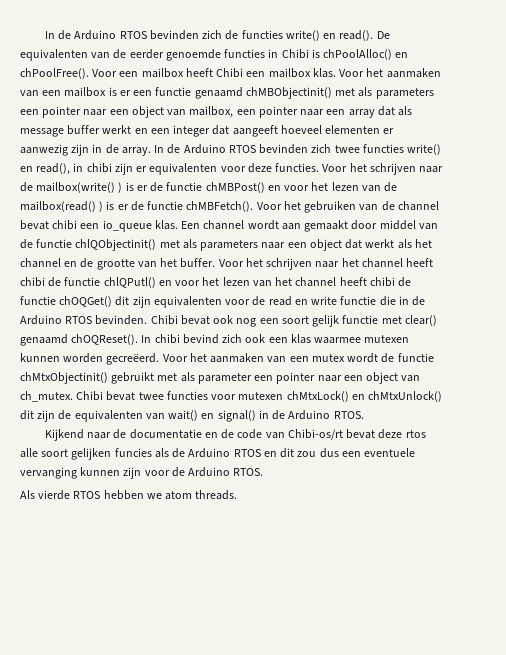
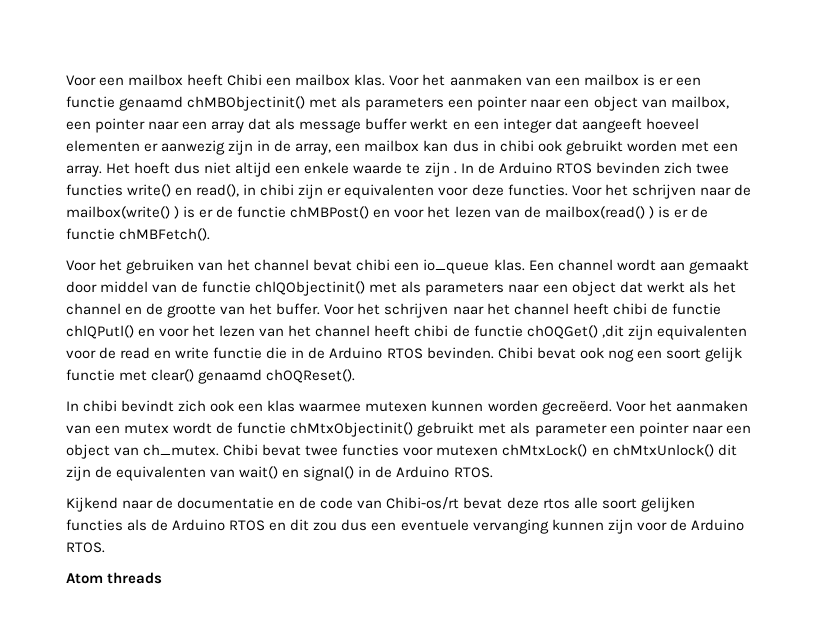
[44,30,390,41] [20,49,409,61] [20,68,89,79] In de Arduino RTOS bevinden zich de functies write() en read(). De equivalenten van de eerder genoemde functies in Chibi is chPoolAlloc() en chPoolFree(). -> (66, 80) none
[121,147,151,156] array. -> [295,140,738,155] [66,162,457,177] array, een mailbox kan dus in chibi ook gebruikt worden met een array. Het hoeft dus niet altijd een enkele waarde te zijn .
(254, 206) none -> (211, 234) //
[381,201,395,211] de -> [227,259,251,271] het
[115,296,130,306] dit -> [601,325,624,338] ,dit
(139, 339) none -> (356, 376) //
[182,334,219,344] bevind -> [121,400,175,412] bevindt
[114,448,152,457] funcies -> [66,519,123,531] functies
[20,490,238,500] Als vierde RTOS hebben we atom threads. -> [66,572,163,584] Atom threads

